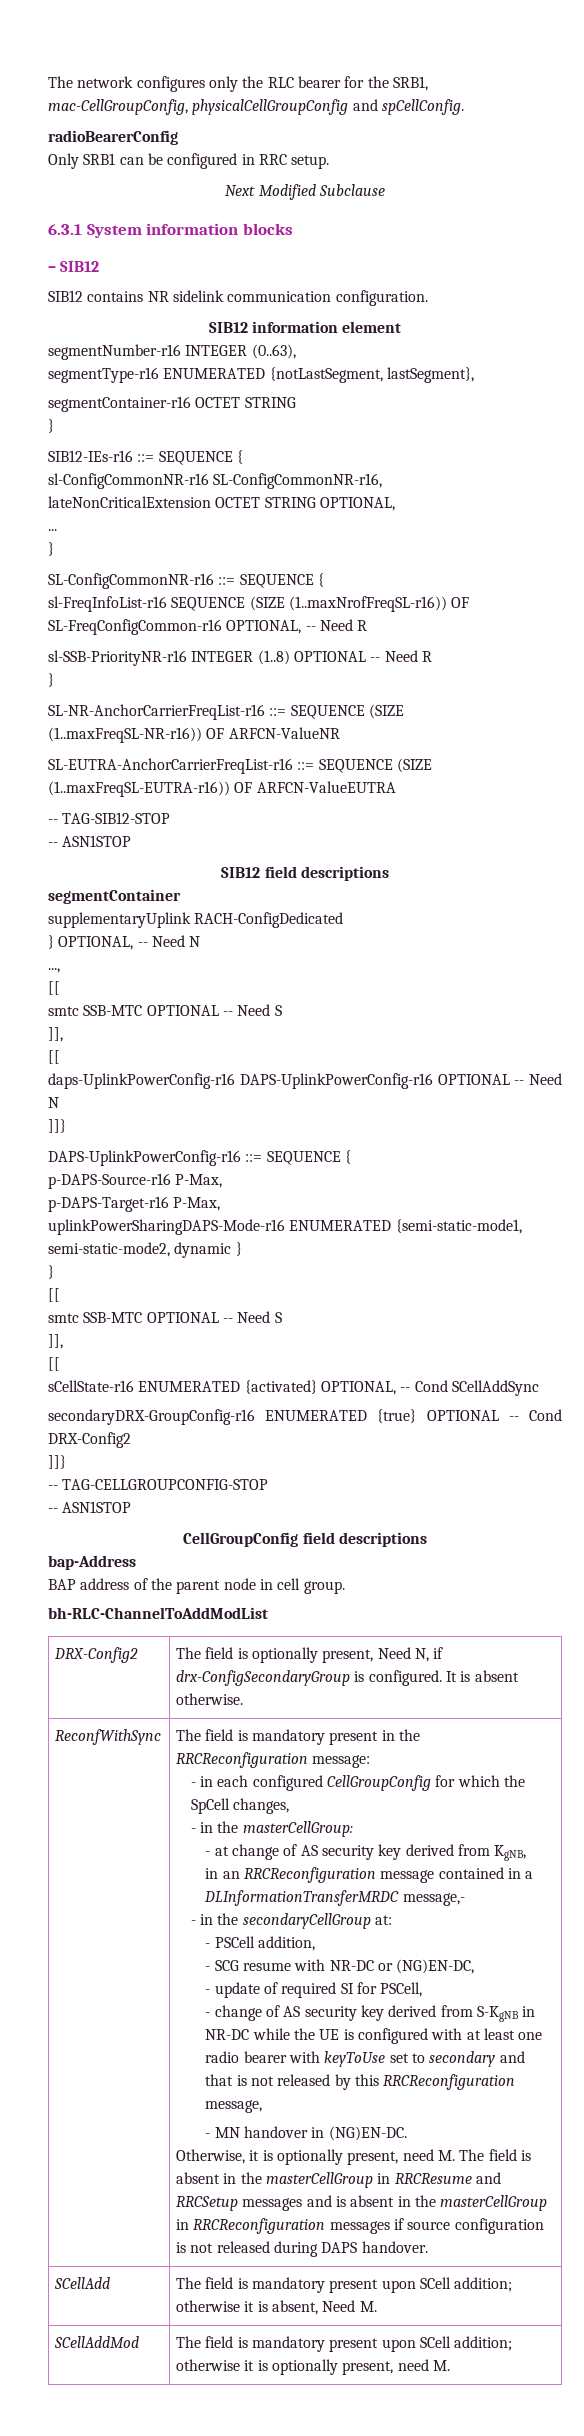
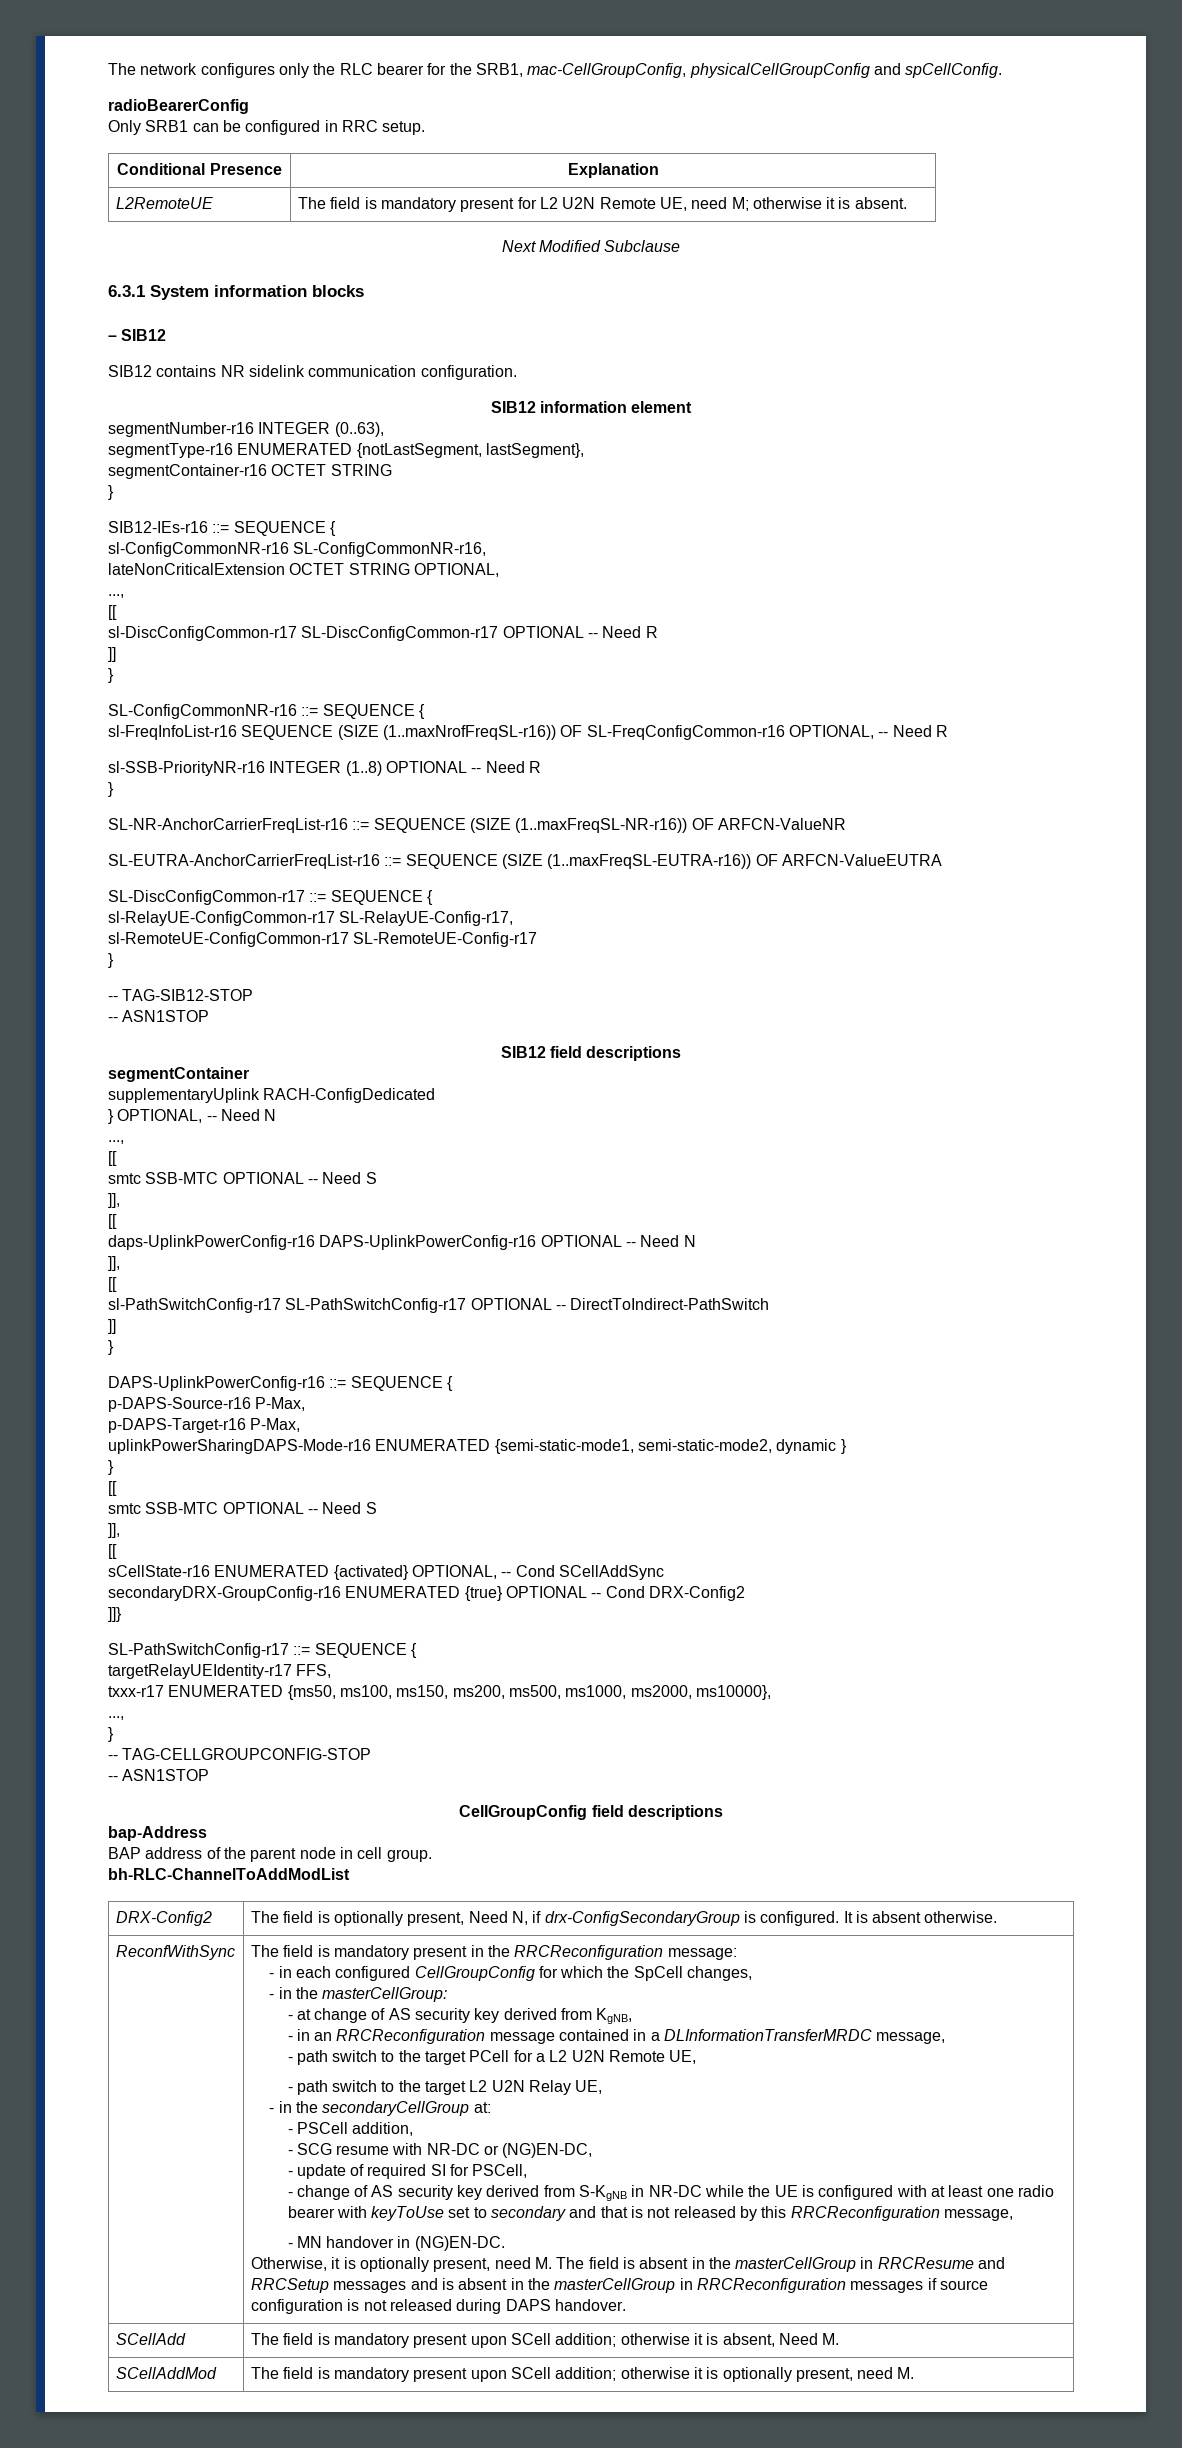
(330, 162) none -> [117,163,282,175] [567,163,659,178] [115,197,213,209] [297,197,907,212] // Conditional Presence | Explanation // L2RemoteUE | The field is mandatory present for L2 U2N Remote UE, need M; otherwise it is absent.
[48,529,57,531] ... -> [108,594,124,598] [108,605,117,620] [108,626,658,641] [108,647,116,662] ..., // [[ // sl-DiscConfigCommon-r17 SL-DiscConfigCommon-r17 OPTIONAL -- Need R // ]]
(396, 787) none -> [108,890,433,905] [108,911,514,926] [108,932,538,947] [108,953,114,968] // SL-DiscConfigCommon-r17 ::= SEQUENCE { // sl-RelayUE-ConfigCommon-r17 SL-RelayUE-Config-r17, // sl-RemoteUE-ConfigCommon-r17 SL-RemoteUE-Config-r17 // }
[48,1119,66,1133] ]]} -> [108,1256,120,1271] [108,1277,117,1292] [108,1298,770,1313] [108,1319,116,1334] [108,1340,114,1355] ]], // [[ // sl-PathSwitchConfig-r17 SL-PathSwitchConfig-r17 OPTIONAL -- DirectToIndirect-PathSwitch // ]] // }
(66, 1462) none -> [108,1643,417,1658] [108,1664,332,1679] [108,1685,771,1700] [108,1716,124,1720] [108,1727,114,1742] // SL-PathSwitchConfig-r17 ::= SEQUENCE { // targetRelayUEIdentity-r17 FFS, // txxx-r17 ENUMERATED {ms50, ms100, ms150, ms200, ms500, ms1000, ms2000, ms10000}, // ..., // }
(527, 1853) none -> [287,2036,293,2041] -
[402,1893,465,1906] message,- -> [876,2032,946,2044] [287,2050,697,2065] [287,2080,603,2095] message, // - path switch to the target PCell for a L2 U2N Remote UE, // - path switch to the target L2 U2N Relay UE,

